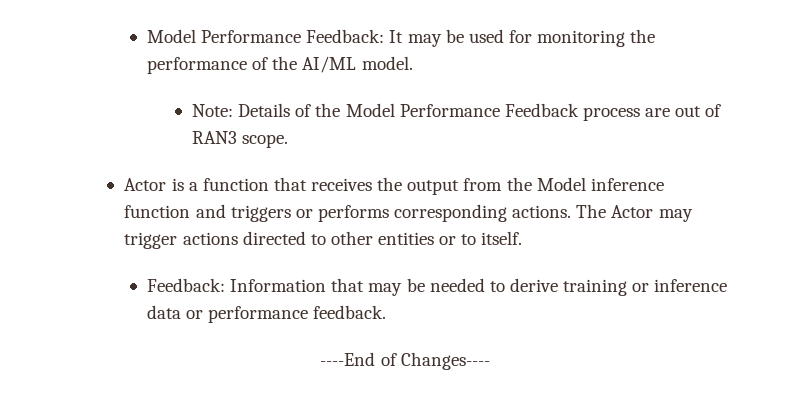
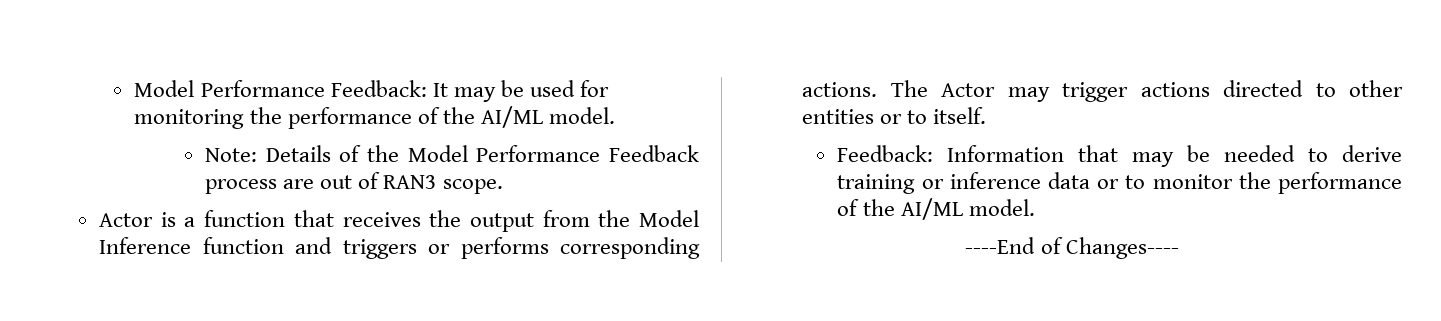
[590,178,664,191] inference -> [99,237,192,254] Inference
[208,305,387,323] performance feedback. -> [1125,172,1402,194] [837,198,1035,220] to monitor the performance of the AI/ML model.

